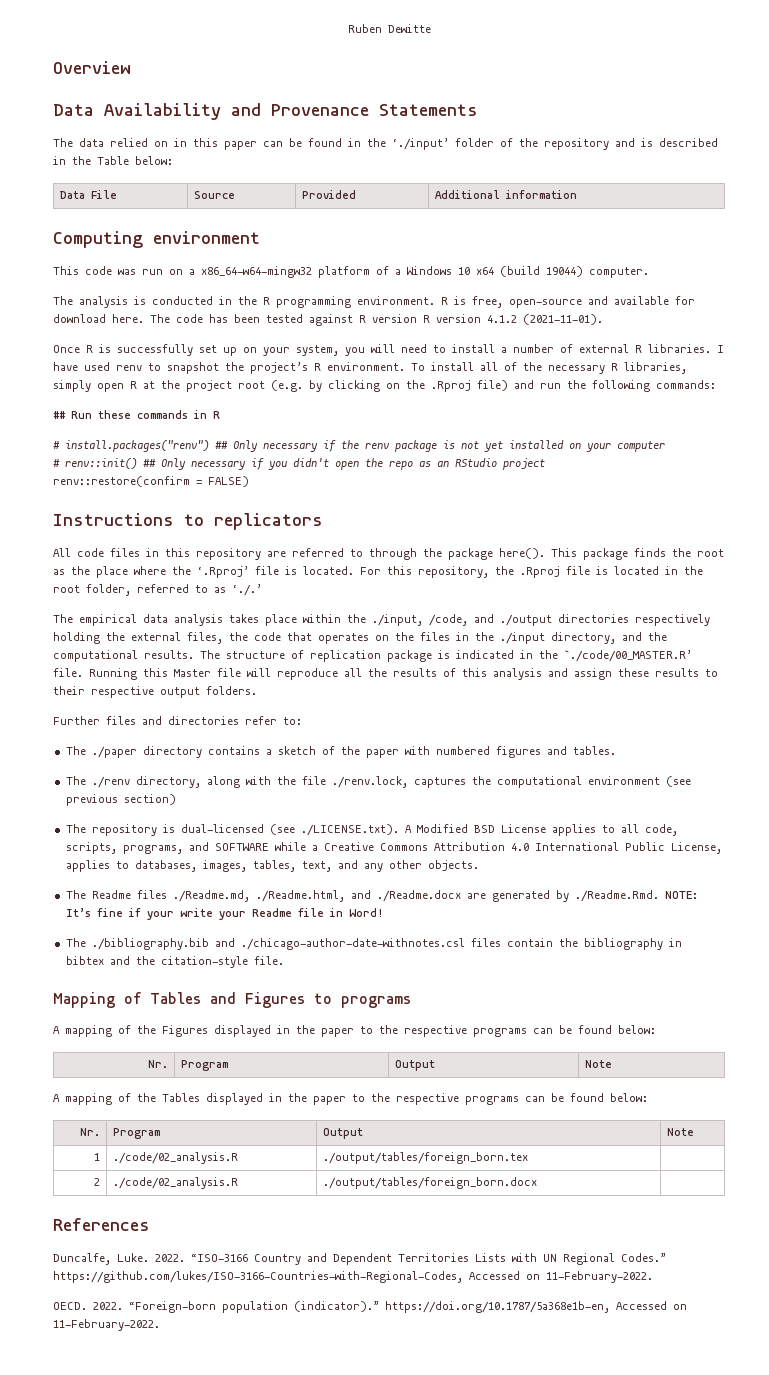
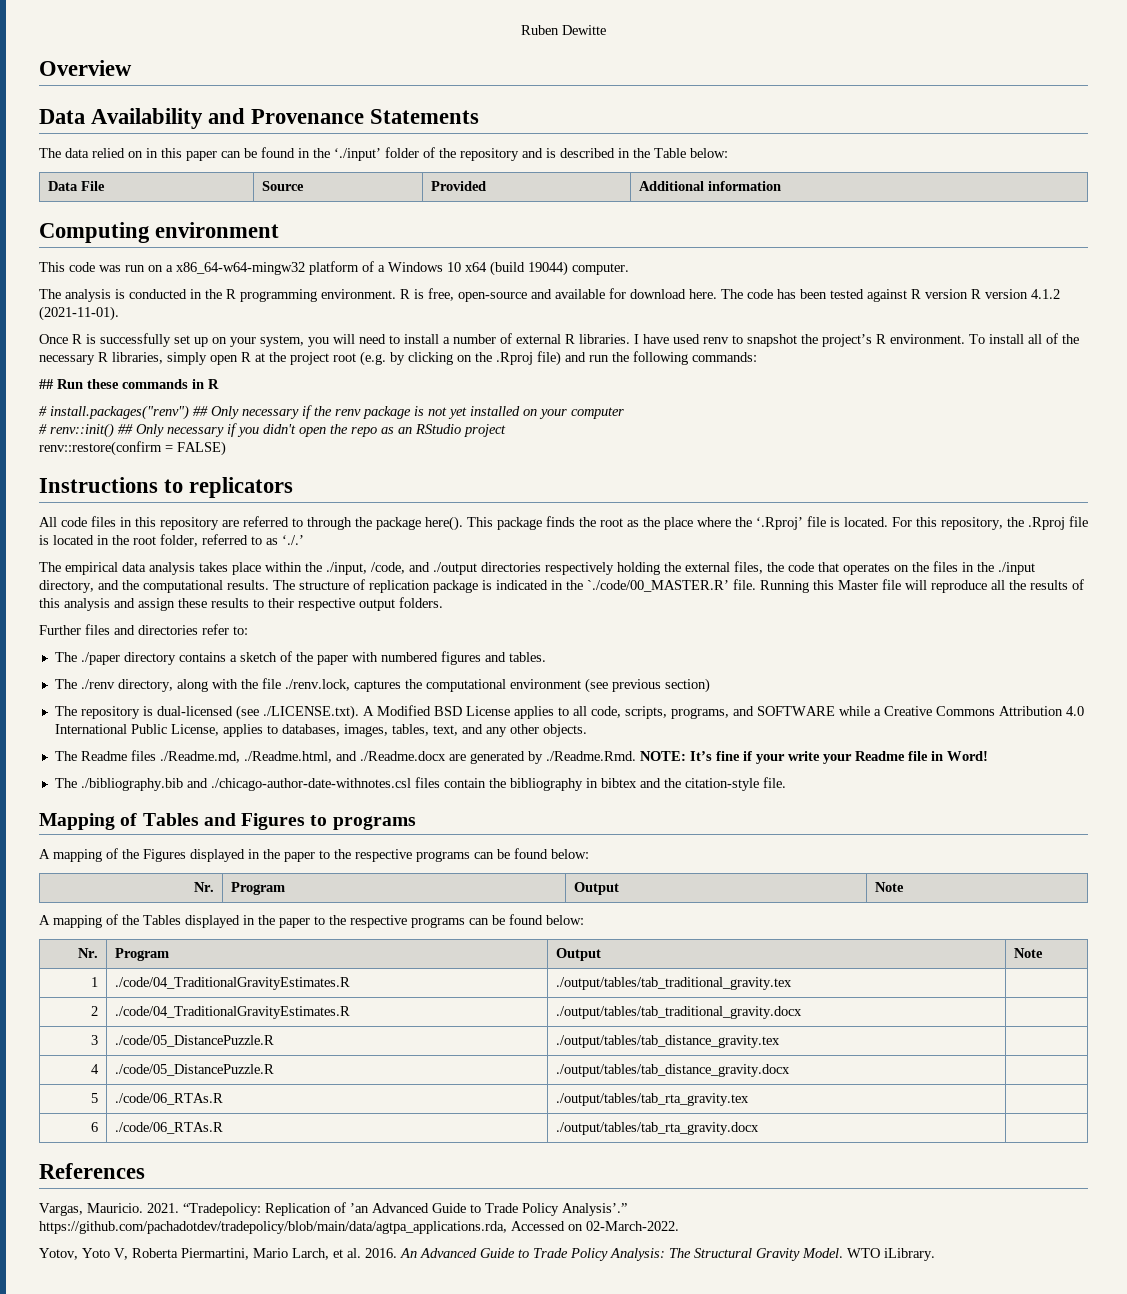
[113,1152,239,1164] [323,1152,529,1164] ./code/02_analysis.R | ./output/tables/foreign_born.tex -> [115,977,351,990] [556,977,793,990] ./code/04_TraditionalGravityEstimates.R | ./output/tables/tab_traditional_gravity.tex
[113,1177,239,1189] [323,1177,538,1189] [53,1218,150,1231] [53,1253,666,1265] [53,1271,653,1283] [53,1301,687,1313] [53,1319,160,1331] ./code/02_analysis.R | ./output/tables/foreign_born.docx | // References // Duncalfe, Luke. 2022. “ISO-3166 Country and Dependent Territories Lists with UN Regional Codes.” https://github.com/lukes/ISO-3166-Countries-with-Regional-Codes, Accessed on 11-February-2022. // OECD. 2022. “Foreign-born population (indicator).” https://doi.org/10.1787/5a368e1b-en, Accessed on 11-February-2022. -> [115,1006,351,1019] [556,1006,803,1019] [90,1035,98,1045] [115,1035,275,1047] [556,1035,781,1048] [90,1064,99,1074] [115,1064,275,1076] [556,1064,791,1077] [90,1093,98,1103] [115,1093,224,1105] [556,1093,750,1106] [90,1122,98,1132] [115,1122,224,1134] [556,1122,760,1135] [39,1163,145,1179] [39,1202,627,1216] [39,1221,679,1234] [39,1248,935,1261] ./code/04_TraditionalGravityEstimates.R | ./output/tables/tab_traditional_gravity.docx | // 3 | ./code/05_DistancePuzzle.R | ./output/tables/tab_distance_gravity.tex | // 4 | ./code/05_DistancePuzzle.R | ./output/tables/tab_distance_gravity.docx | // 5 | ./code/06_RTAs.R | ./output/tables/tab_rta_gravity.tex | // 6 | ./code/06_RTAs.R | ./output/tables/tab_rta_gravity.docx | // References // Vargas, Mauricio. 2021. “Tradepolicy: Replication of ’an Advanced Guide to Trade Policy Analysis’.” https://github.com/pachadotdev/tradepolicy/blob/main/data/agtpa_applications.rda, Accessed on 02-March-2022. // Yotov, Yoto V, Roberta Piermartini, Mario Larch, et al. 2016. An Advanced Guide to Trade Policy Analysis: The Structural Gravity Model. WTO iLibrary.

